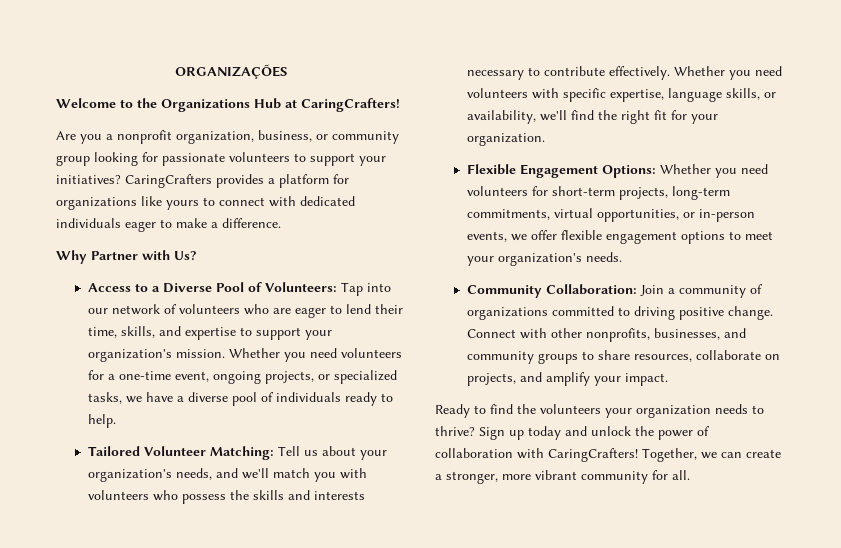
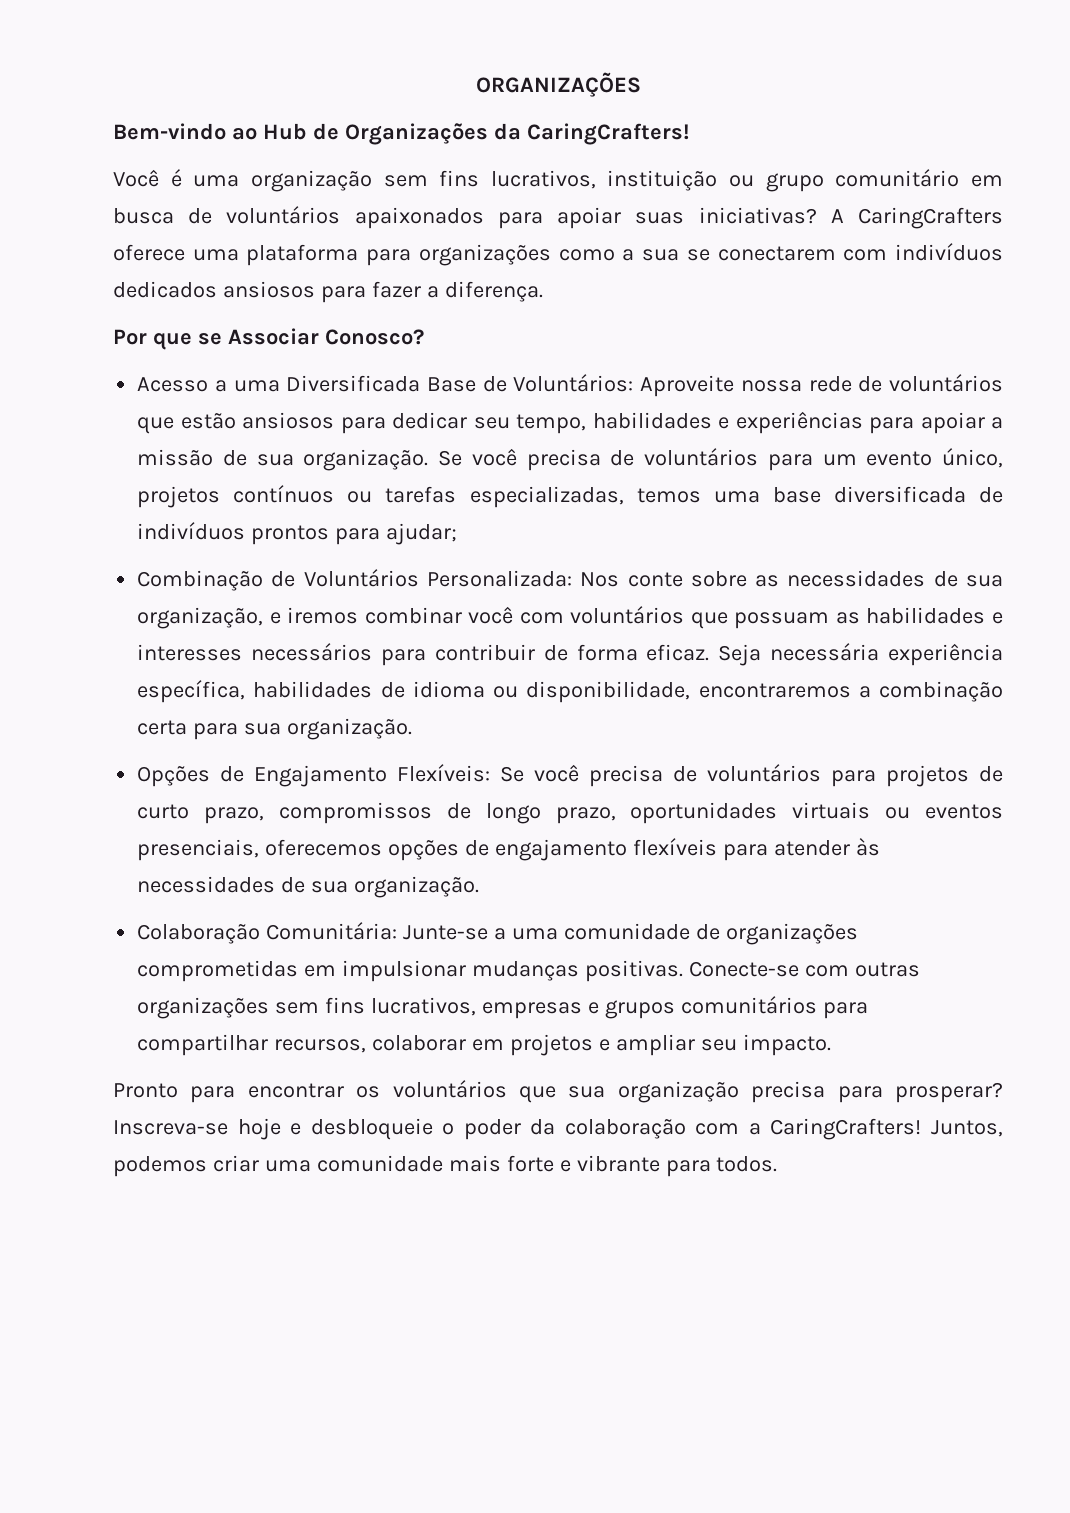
[56,98,400,112] [56,130,399,144] [56,152,386,166] [56,174,349,188] [56,196,355,210] [56,218,281,232] [56,250,197,264] [87,282,391,296] [87,304,403,318] [87,326,332,340] [87,348,402,362] [87,370,397,384] [87,392,393,406] [87,414,116,428] [87,446,387,460] [87,468,367,482] [87,490,365,504] [466,66,782,80] [466,88,776,102] [466,110,718,124] [466,133,545,146] [466,164,768,178] [466,186,730,200] [466,208,755,222] [466,230,773,244] [466,252,622,266] [466,284,763,298] [466,306,773,320] [466,328,746,342] [466,350,780,364] [466,372,668,386] [435,404,764,418] [435,426,710,440] [435,448,781,462] [435,470,690,484] Welcome to the Organizations Hub at CaringCrafters! // Are you a nonprofit organization, business, or community group looking for passionate volunteers to support your initiatives? CaringCrafters provides a platform for organizations like yours to connect with dedicated individuals eager to make a difference. // Why Partner with Us? // Access to a Diverse Pool of Volunteers: Tap into our network of volunteers who are eager to lend their time, skills, and expertise to support your organization's mission. Whether you need volunteers for a one-time event, ongoing projects, or specialized tasks, we have a diverse pool of individuals ready to help. // Tailored Volunteer Matching: Tell us about your organization's needs, and we'll match you with volunteers who possess the skills and interests necessary to contribute effectively. Whether you need volunteers with specific expertise, language skills, or availability, we'll find the right fit for your organization. // Flexible Engagement Options: Whether you need volunteers for short-term projects, long-term commitments, virtual opportunities, or in-person events, we offer flexible engagement options to meet your organization's needs. // Community Collaboration: Join a community of organizations committed to driving positive change. Connect with other nonprofits, businesses, and community groups to share resources, collaborate on projects, and amplify your impact. // Ready to find the volunteers your organization needs to thrive? Sign up today and unlock the power of collaboration with CaringCrafters! Together, we can create a stronger, more vibrant community for all. -> [113,123,689,145] [113,169,1003,192] [113,206,1003,229] [113,243,1004,266] [113,281,543,303] [113,328,424,350] [137,374,1004,397] [137,411,1004,434] [137,448,1004,471] [137,485,1003,508] [137,522,458,545] [137,569,1003,591] [137,606,1003,629] [137,643,1003,666] [137,680,1004,703] [137,718,413,740] [137,764,1004,787] [137,802,1003,824] [137,838,880,861] [137,876,480,898] [137,922,858,945] [137,960,920,982] [137,996,868,1019] [137,1034,831,1056] [113,1080,1003,1103] [113,1118,1003,1140] [113,1155,778,1177] Bem-vindo ao Hub de Organizações da CaringCrafters! // Você é uma organização sem fins lucrativos, instituição ou grupo comunitário em busca de voluntários apaixonados para apoiar suas iniciativas? A CaringCrafters oferece uma plataforma para organizações como a sua se conectarem com indivíduos dedicados ansiosos para fazer a diferença. // Por que se Associar Conosco? // Acesso a uma Diversificada Base de Voluntários: Aproveite nossa rede de voluntários que estão ansiosos para dedicar seu tempo, habilidades e experiências para apoiar a missão de sua organização. Se você precisa de voluntários para um evento único, projetos contínuos ou tarefas especializadas, temos uma base diversificada de indivíduos prontos para ajudar; // Combinação de Voluntários Personalizada: Nos conte sobre as necessidades de sua organização, e iremos combinar você com voluntários que possuam as habilidades e interesses necessários para contribuir de forma eficaz. Seja necessária experiência específica, habilidades de idioma ou disponibilidade, encontraremos a combinação certa para sua organização. // Opções de Engajamento Flexíveis: Se você precisa de voluntários para projetos de curto prazo, compromissos de longo prazo, oportunidades virtuais ou eventos presenciais, oferecemos opções de engajamento flexíveis para atender às necessidades de sua organização. // Colaboração Comunitária: Junte-se a uma comunidade de organizações comprometidas em impulsionar mudanças positivas. Conecte-se com outras organizações sem fins lucrativos, empresas e grupos comunitários para compartilhar recursos, colaborar em projetos e ampliar seu impacto. // Pronto para encontrar os voluntários que sua organização precisa para prosperar? Inscreva-se hoje e desbloqueie o poder da colaboração com a CaringCrafters! Juntos, podemos criar uma comunidade mais forte e vibrante para todos.

